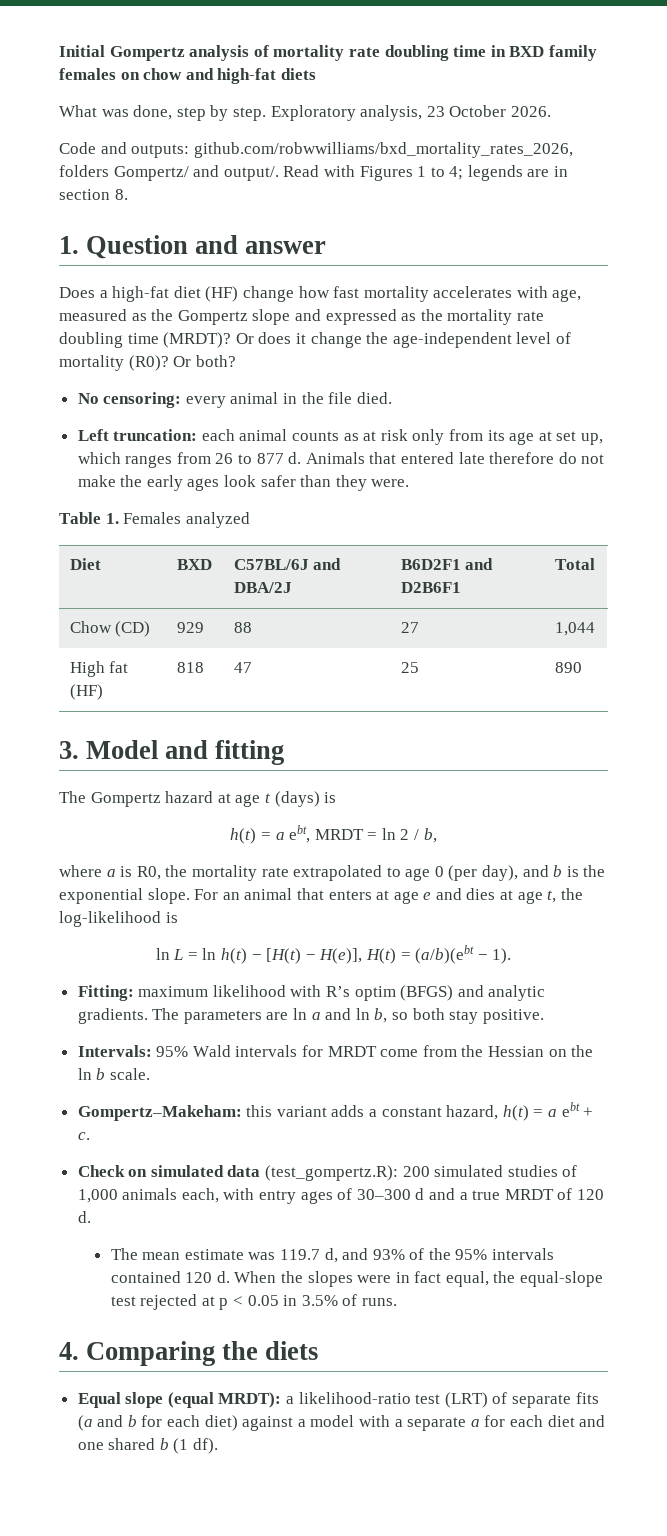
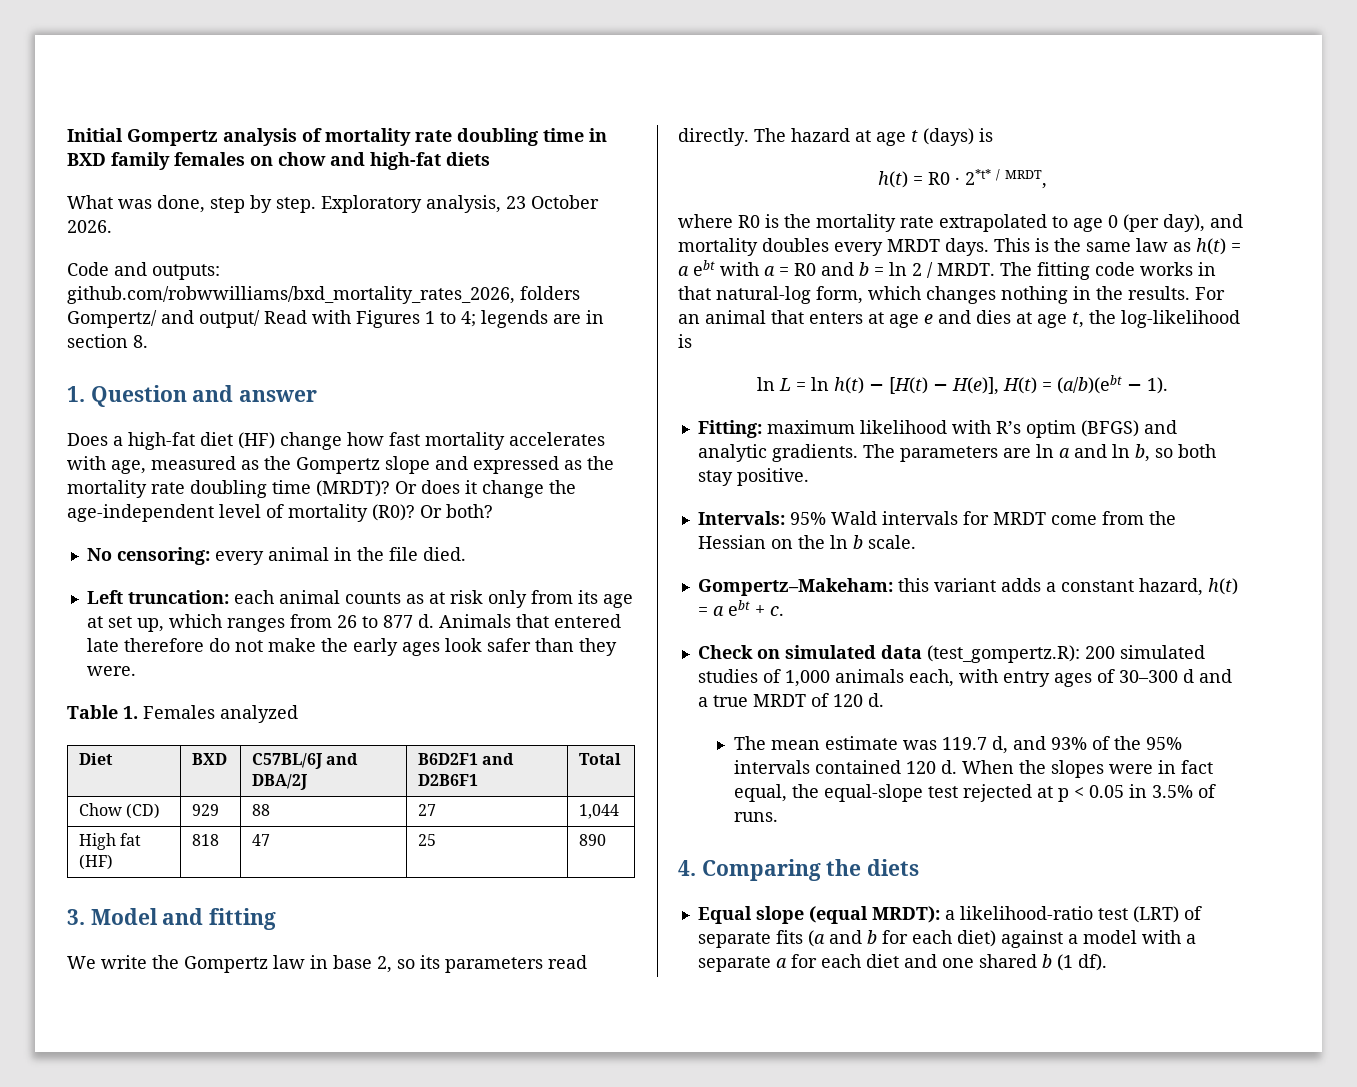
[223,166,279,181] output/. -> [199,310,260,328] output/
[59,791,161,807] The Gompertz -> [67,955,587,973] [678,128,786,146] We write the Gompertz law in base 2, so its parameters read directly. The
[275,825,437,843] [59,865,161,880] a ebt, MRDT = ln 2 / b, // where a is R0, -> [927,169,1047,189] [678,214,779,228] R0 · 2*t* / MRDT, // where R0 is
[553,865,606,877] [59,888,190,904] b is the exponential slope. -> [678,238,1241,256] [678,260,1216,280] [678,286,1190,304] mortality doubles every MRDT days. This is the same law as h(t) = a ebt with a = R0 and b = ln 2 / MRDT. The fitting code works in that natural-log form, which changes nothing in the results.

